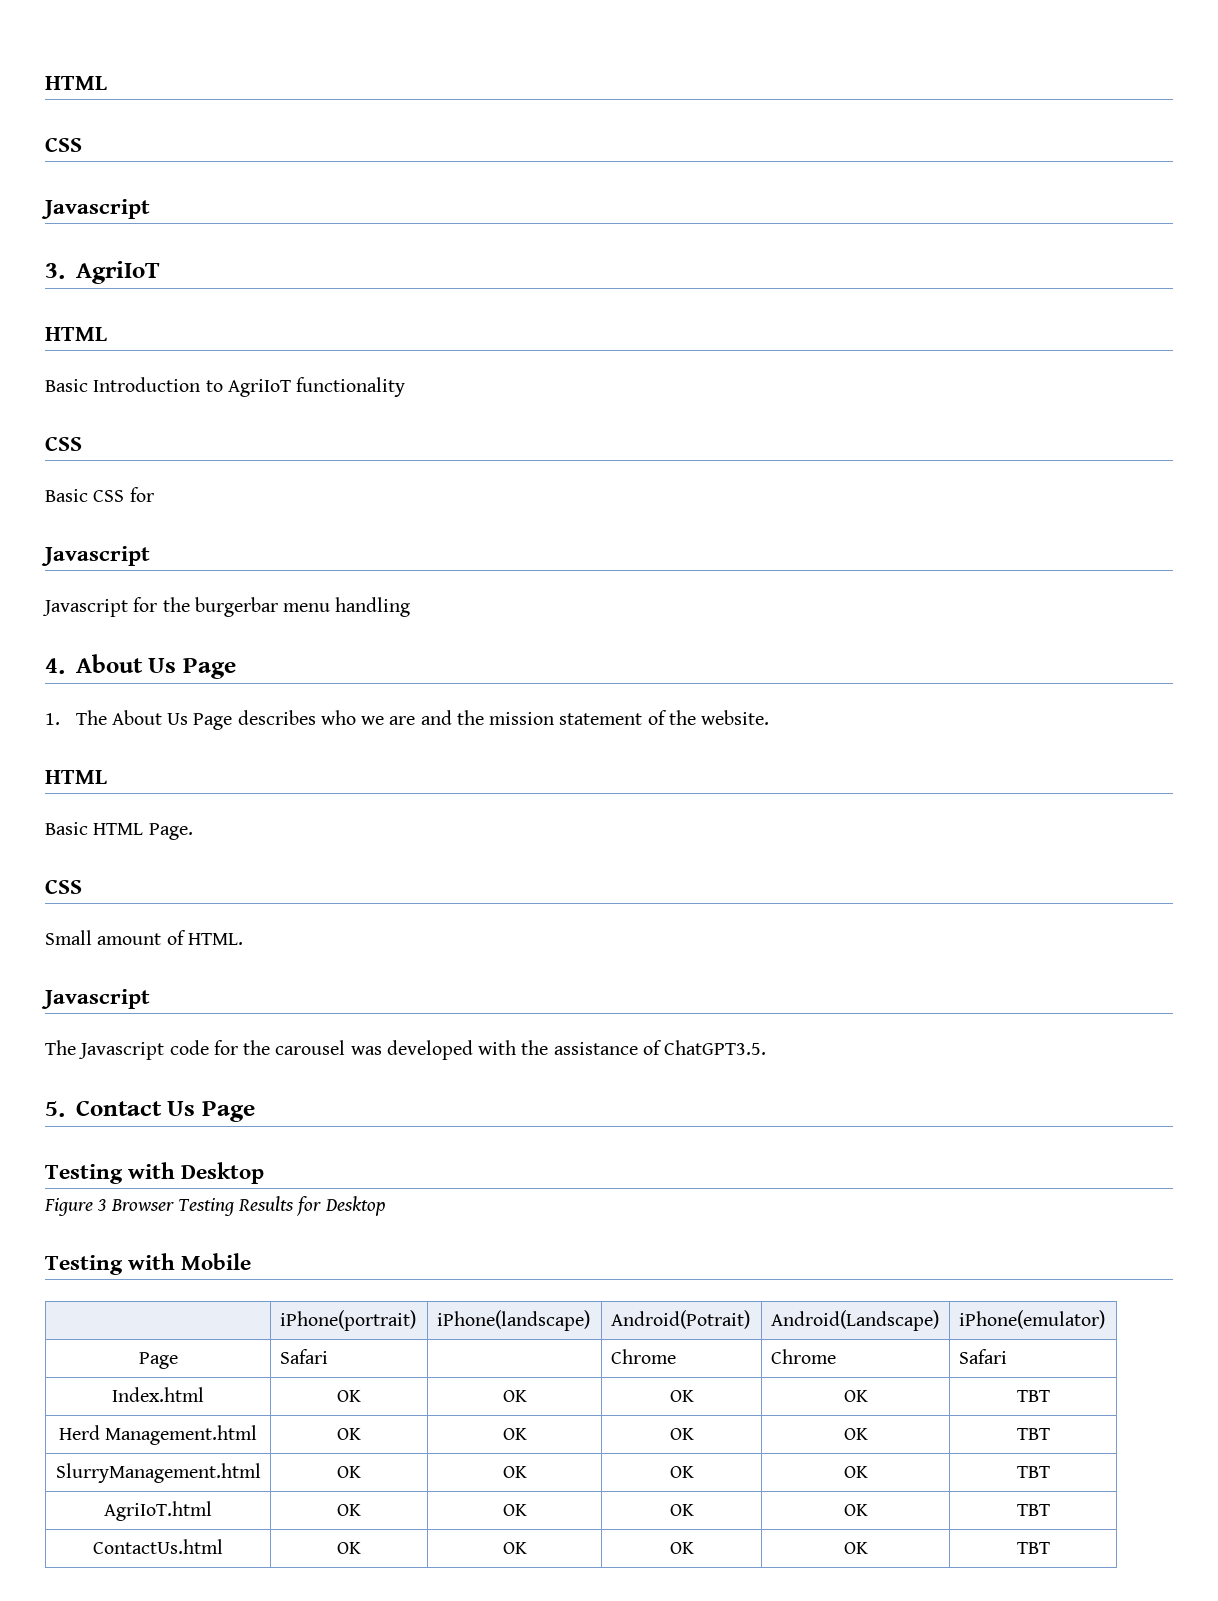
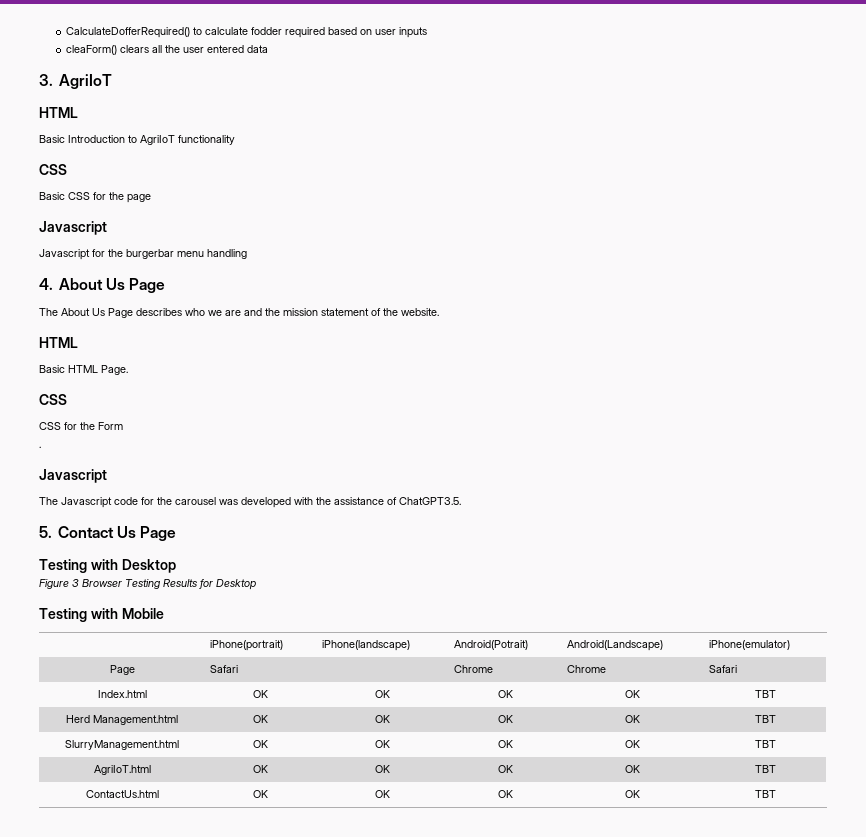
[45,76,107,90] [45,137,82,152] [41,199,150,219] HTML // CSS // Javascript -> [66,27,428,38] [66,45,269,55] CalculateDofferRequired() to calculate fodder required based on user inputs // cleaForm() clears all the user entered data
(154, 494) none -> [109,192,151,203] the page
[45,713,60,725] 1. -> (165, 285) none
[45,930,243,945] Small amount of HTML. -> [39,422,123,430] [39,446,41,448] CSS for the Form // .

